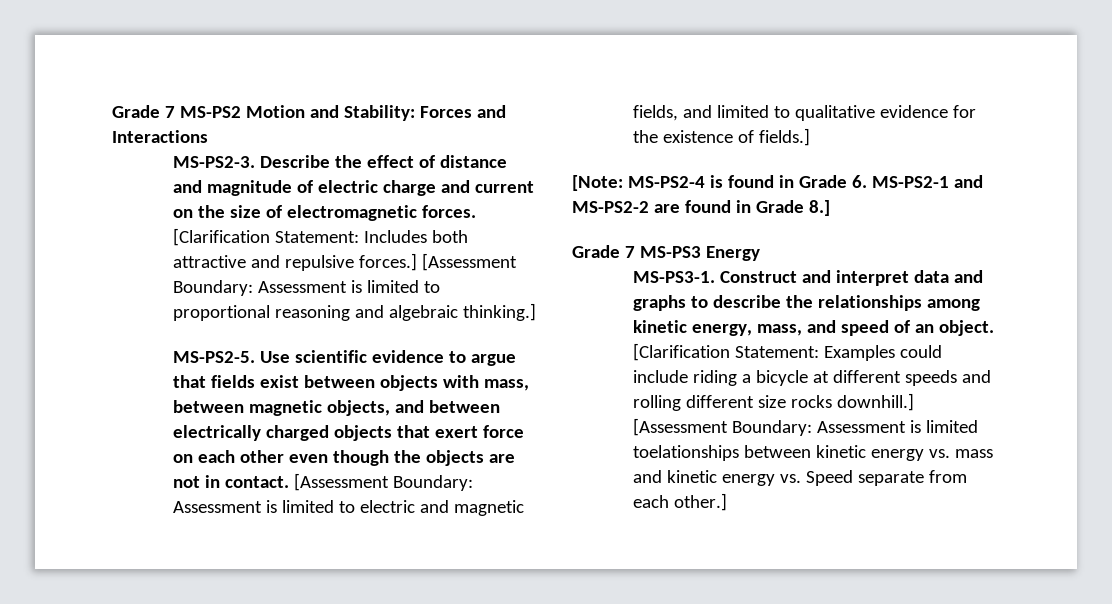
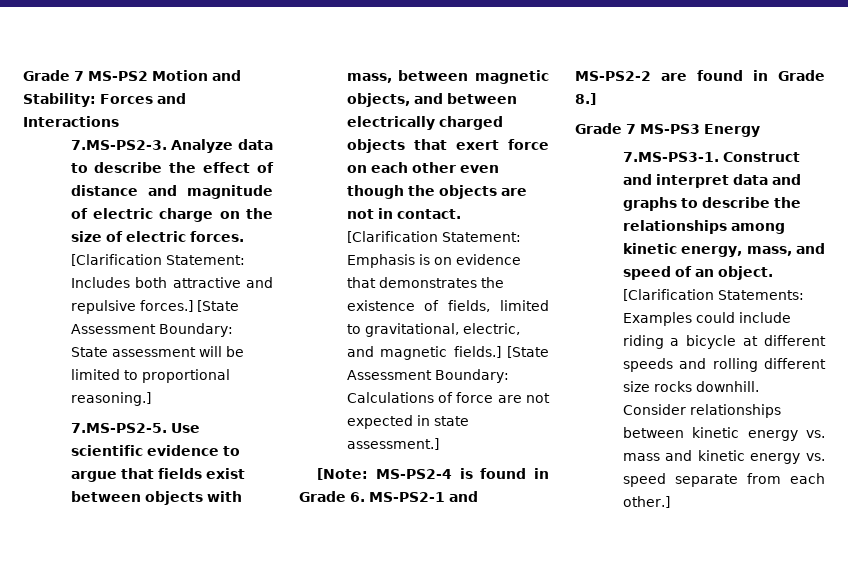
[173,155,331,168] MS-PS2-3. Describe -> [70,139,273,153] [70,162,163,173] 7.MS-PS2-3. Analyze data to describe
[441,180,535,193] and current -> (214, 215) none
[287,205,418,221] electromagnetic -> [125,231,186,242] electric
[422,253,518,271] [173,280,441,296] [173,303,537,321] [173,351,256,363] [Assessment Boundary: Assessment is limited to proportional reasoning and algebraic thinking.] // MS-PS2-5. -> [196,300,239,312] [70,323,233,337] [70,346,244,357] [70,369,230,383] [70,392,151,406] [70,423,167,433] [State Assessment Boundary: State assessment will be limited to proportional reasoning.] // 7.MS-PS2-5.
[294,473,474,491] [173,500,525,516] [633,105,977,121] [633,128,811,146] [Assessment Boundary: Assessment is limited to electric and magnetic fields, and limited to qualitative evidence for the existence of fields.] -> [346,231,521,243] [346,254,521,268] [346,277,504,288] [346,300,549,312] [346,323,520,337] [346,346,549,360] [346,369,509,383] [346,392,550,403] [346,415,469,429] [346,438,439,450] [Clarification Statement: Emphasis is on evidence that demonstrates the existence of fields, limited to gravitational, electric, and magnetic fields.] [State Assessment Boundary: Calculations of force are not expected in state assessment.]
[633,271,716,283] MS-PS3-1. -> [622,152,719,162] 7.MS-PS3-1.
[735,346,820,358] Statement: -> [717,290,804,300] Statements:
[837,393,915,411] [633,418,979,436] [633,445,740,461] downhill.] [Assessment Boundary: Assessment is limited toelationships -> [695,381,759,392] [622,404,781,418] downhill. Consider relationships
[806,470,854,486] Speed -> [622,473,666,487] speed

